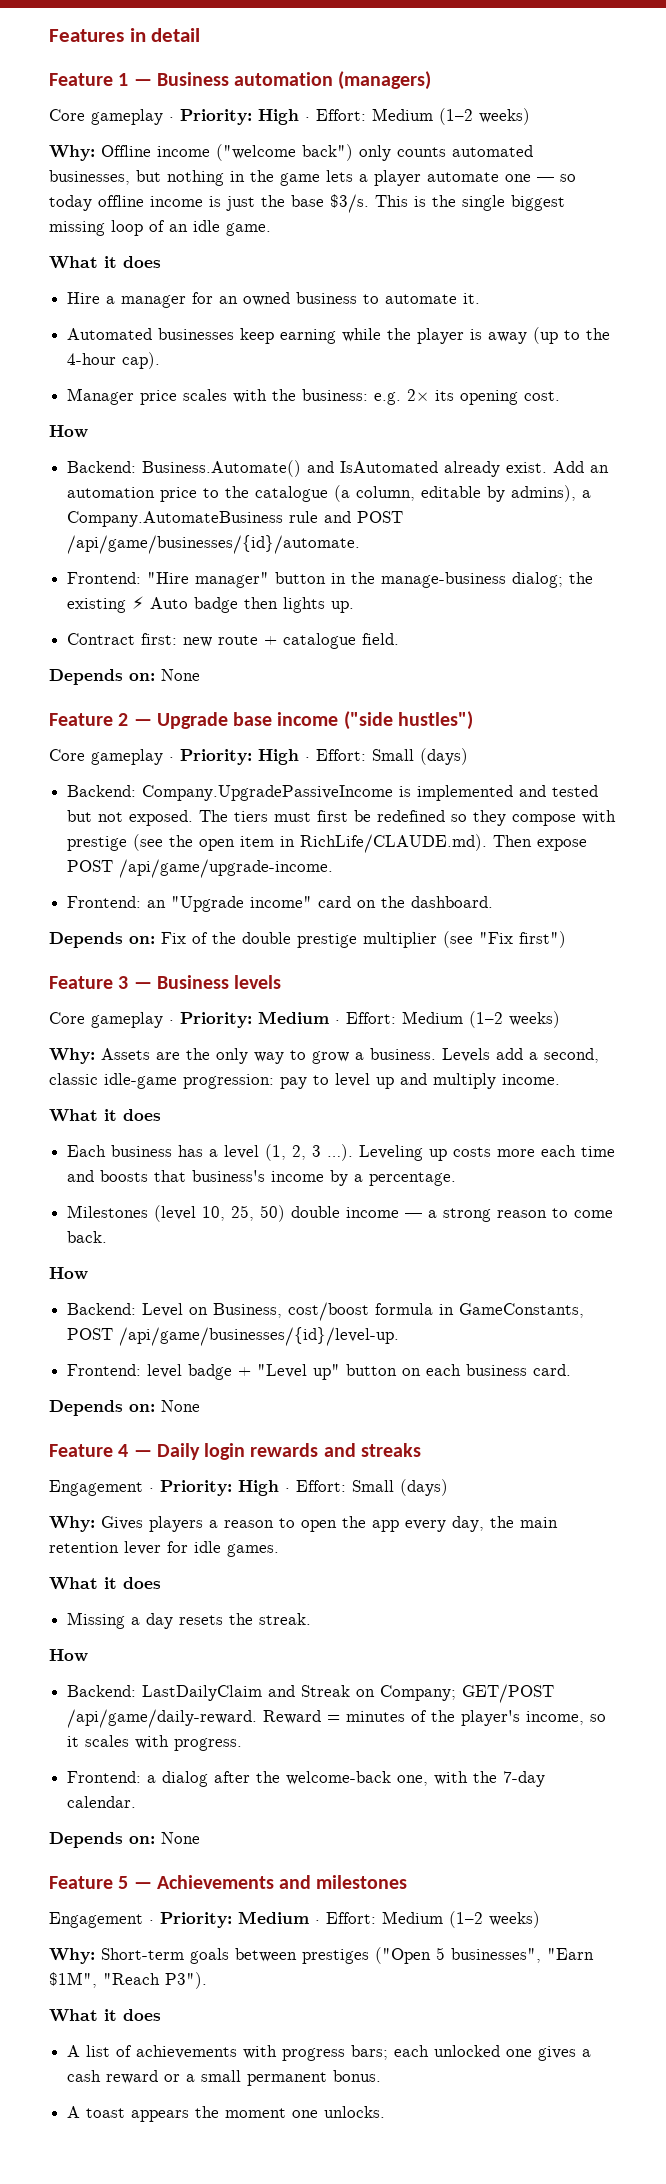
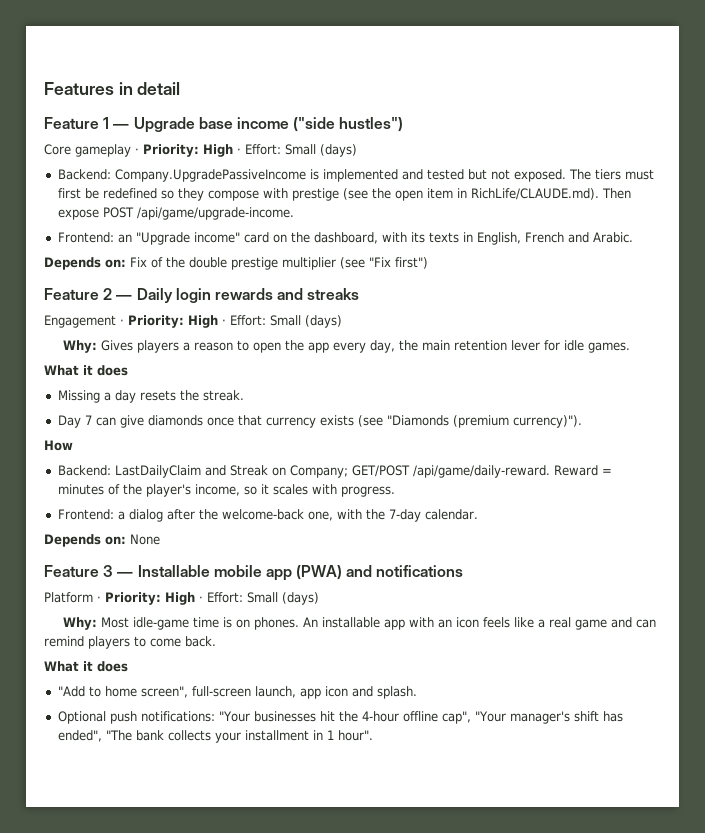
[156,71,432,90] [49,108,530,125] [49,144,533,161] [49,170,576,186] [49,194,565,213] [49,220,271,236] [49,256,161,269] [67,292,481,308] [67,327,611,344] [67,352,161,369] [67,388,561,405] [49,425,88,438] [67,460,610,477] [67,485,592,502] [67,511,404,527] [67,535,361,554] [67,572,594,588] [67,596,355,613] [67,633,400,649] [49,669,200,685] [49,713,152,726] Business automation (managers) // Core gameplay · Priority: High · Effort: Medium (1–2 weeks) // Why: Offline income ("welcome back") only counts automated businesses, but nothing in the game lets a player automate one — so today offline income is just the base $3/s. This is the single biggest missing loop of an idle game. // What it does // Hire a manager for an owned business to automate it. // Automated businesses keep earning while the player is away (up to the 4-hour cap). // Manager price scales with the business: e.g. 2× its opening cost. // How // Backend: Business.Automate() and IsAutomated already exist. Add an automation price to the catalogue (a column, editable by admins), a Company.AutomateBusiness rule and POST /api/game/businesses/{id}/automate. // Frontend: "Hire manager" button in the manage-business dialog; the existing ⚡ Auto badge then lights up. // Contract first: new route + catalogue field. // Depends on: None // Feature 2 — -> (130, 126) none
[411,896,494,908] dashboard. -> [313,232,633,245] dashboard, with its texts in English, French and Arabic.
[118,975,282,989] [49,1011,560,1028] [49,1048,599,1064] [49,1073,560,1089] [49,1109,161,1122] [67,1144,616,1161] [67,1170,457,1186] [67,1205,614,1222] [67,1231,108,1243] [49,1267,88,1280] [67,1302,585,1321] [67,1327,400,1346] [67,1364,572,1380] [49,1400,200,1416] [49,1444,129,1457] 3 — Business levels // Core gameplay · Priority: Medium · Effort: Medium (1–2 weeks) // Why: Assets are the only way to grow a business. Levels add a second, classic idle-game progression: pay to level up and multiply income. // What it does // Each business has a level (1, 2, 3 …). Leveling up costs more each time and boosts that business's income by a percentage. // Milestones (level 10, 25, 50) double income — a strong reason to come back. // How // Backend: Level on Business, cost/boost formula in GameConstants, POST /api/game/businesses/{id}/level-up. // Frontend: level badge + "Level up" button on each business card. // Depends on: None // Feature 4 -> [103,288,113,300] 2
(312, 1619) none -> [57,415,582,428] // Day 7 can give diamonds once that currency exists (see "Diamonds (premium currency)").
[118,1875,408,1889] [49,1911,540,1928] [49,1947,594,1964] [49,1972,207,1989] [49,2009,161,2022] [67,2045,592,2061] [67,2070,382,2086] [67,2106,386,2122] 5 — Achievements and milestones // Engagement · Priority: Medium · Effort: Medium (1–2 weeks) // Why: Short-term goals between prestiges ("Open 5 businesses", "Earn $1M", "Reach P3"). // What it does // A list of achievements with progress bars; each unlocked one gives a cash reward or a small permanent bonus. // A toast appears the moment one unlocks. -> [103,565,464,581] [44,592,319,605] [62,617,656,630] [44,636,216,649] [44,661,128,672] [57,686,417,699] [57,711,623,724] [57,730,373,743] 3 — Installable mobile app (PWA) and notifications // Platform · Priority: High · Effort: Small (days) // Why: Most idle-game time is on phones. An installable app with an icon feels like a real game and can remind players to come back. // What it does // "Add to home screen", full-screen launch, app icon and splash. // Optional push notifications: "Your businesses hit the 4-hour offline cap", "Your manager's shift has ended", "The bank collects your installment in 1 hour".

